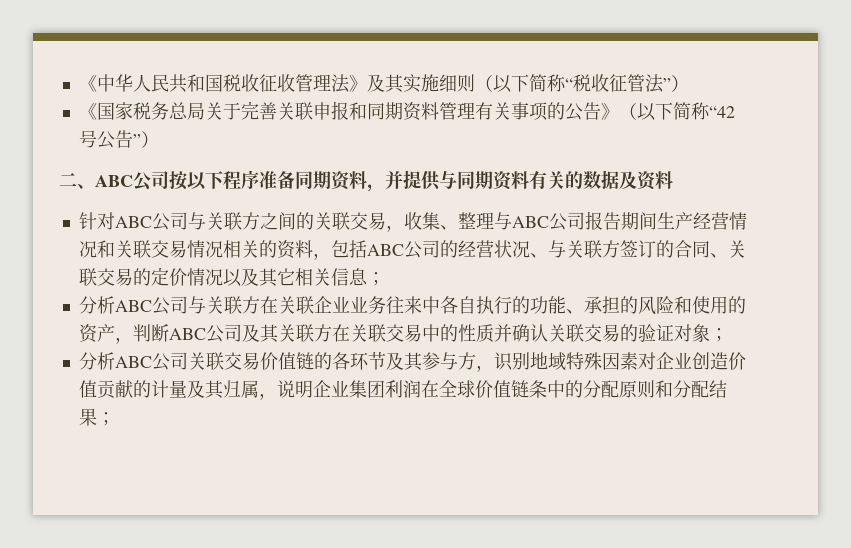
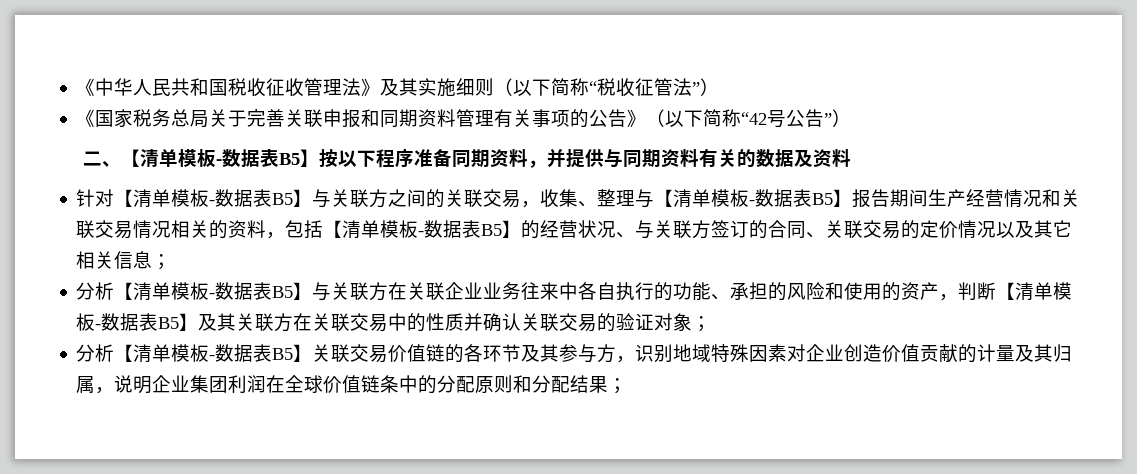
[95,171,169,191] ABC公司 -> [121,149,320,168] 【清单模板-数据表B5】
[114,212,188,231] ABC公司 -> [114,189,313,208] 【清单模板-数据表B5】
[511,212,585,231] ABC公司 -> [654,189,853,208] 【清单模板-数据表B5】
[366,240,440,259] ABC公司 -> [323,220,522,239] 【清单模板-数据表B5】
[114,296,188,315] ABC公司 -> [114,282,313,301] 【清单模板-数据表B5】
[168,324,242,343] ABC公司 -> [996,282,1073,301] [76,313,199,331] 【清单模板-数据表B5】
[114,352,188,371] ABC公司 -> [114,344,313,363] 【清单模板-数据表B5】

